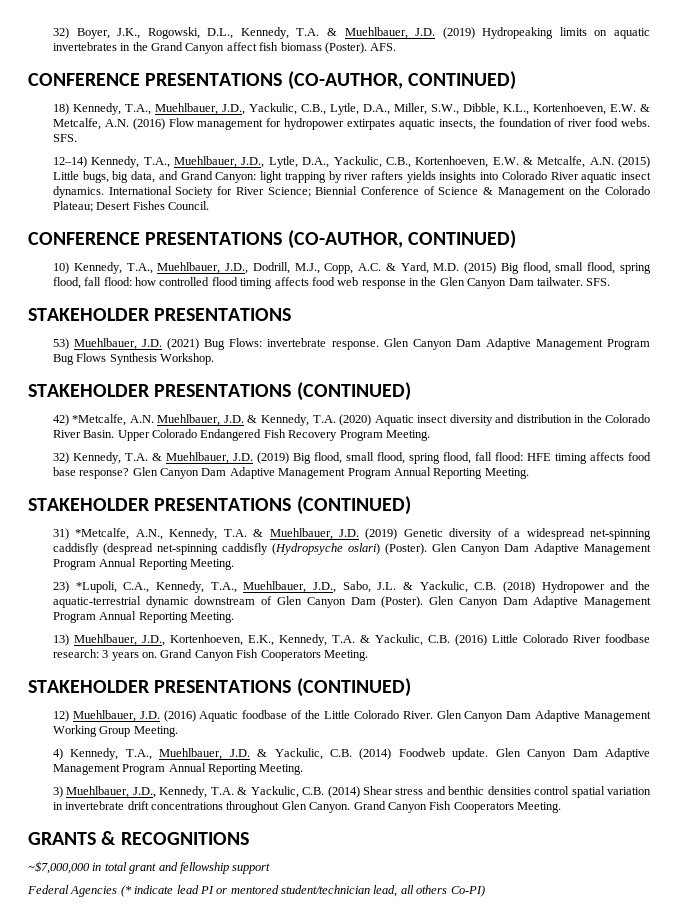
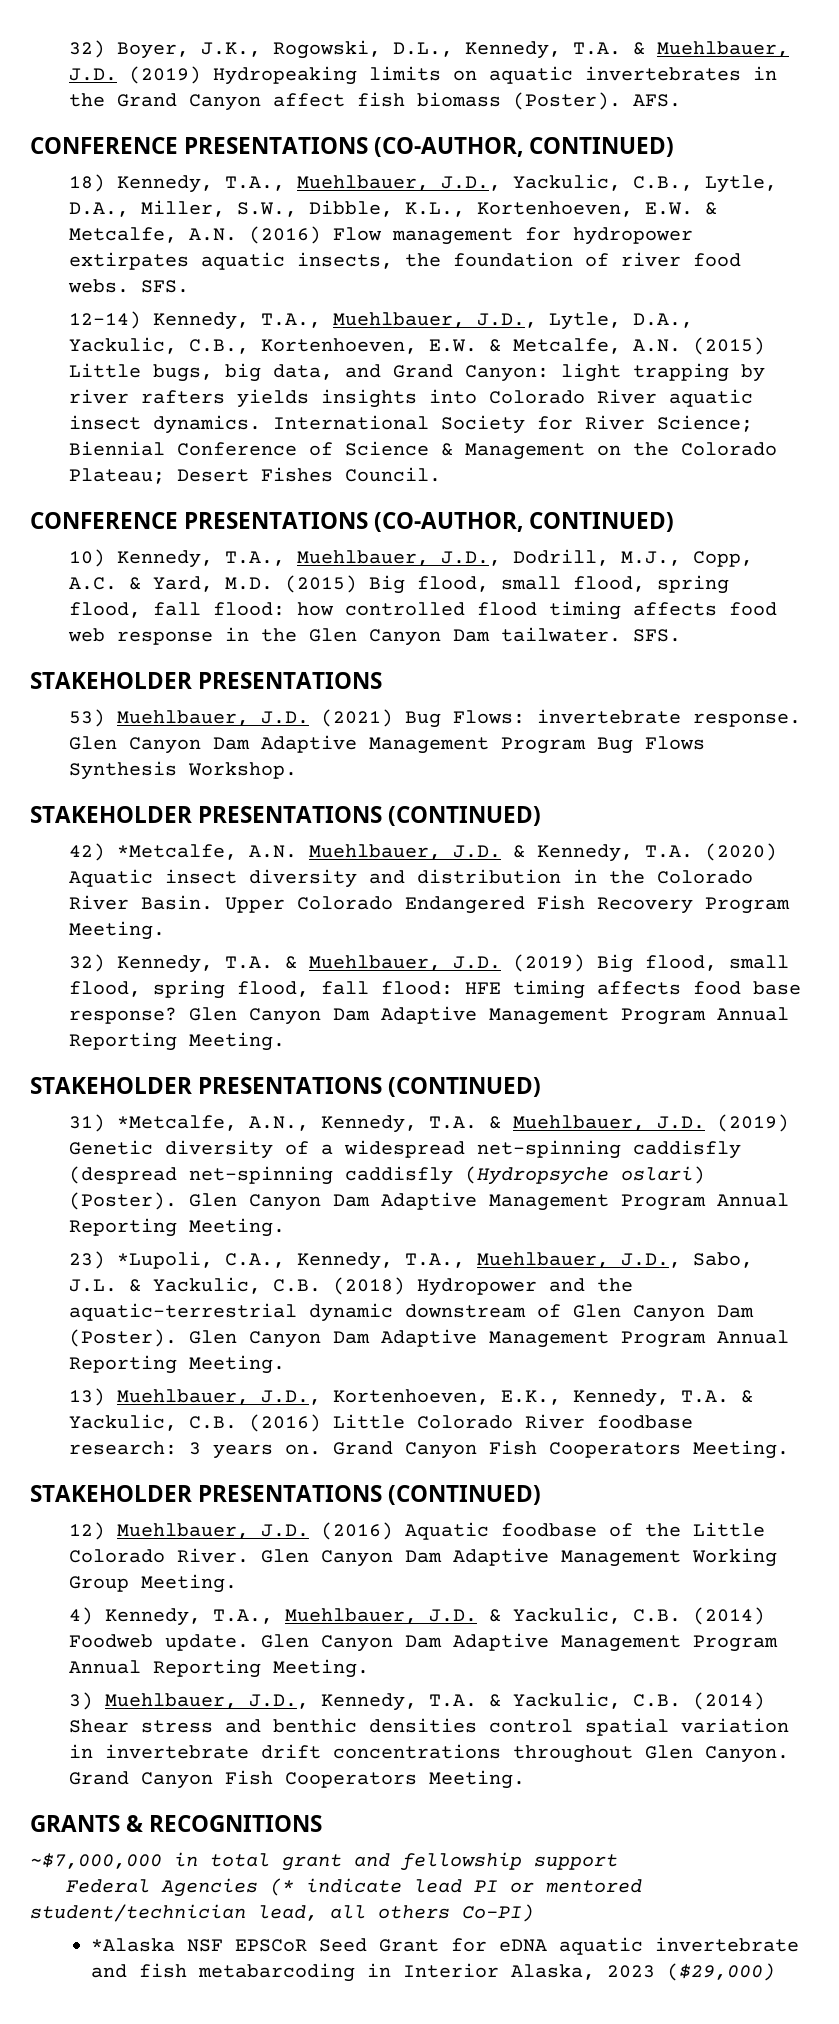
(485, 891) none -> [90,1937,799,1955] [90,1963,775,1982] // *Alaska NSF EPSCoR Seed Grant for eDNA aquatic invertebrate and fish metabarcoding in Interior Alaska, 2023 ($29,000)

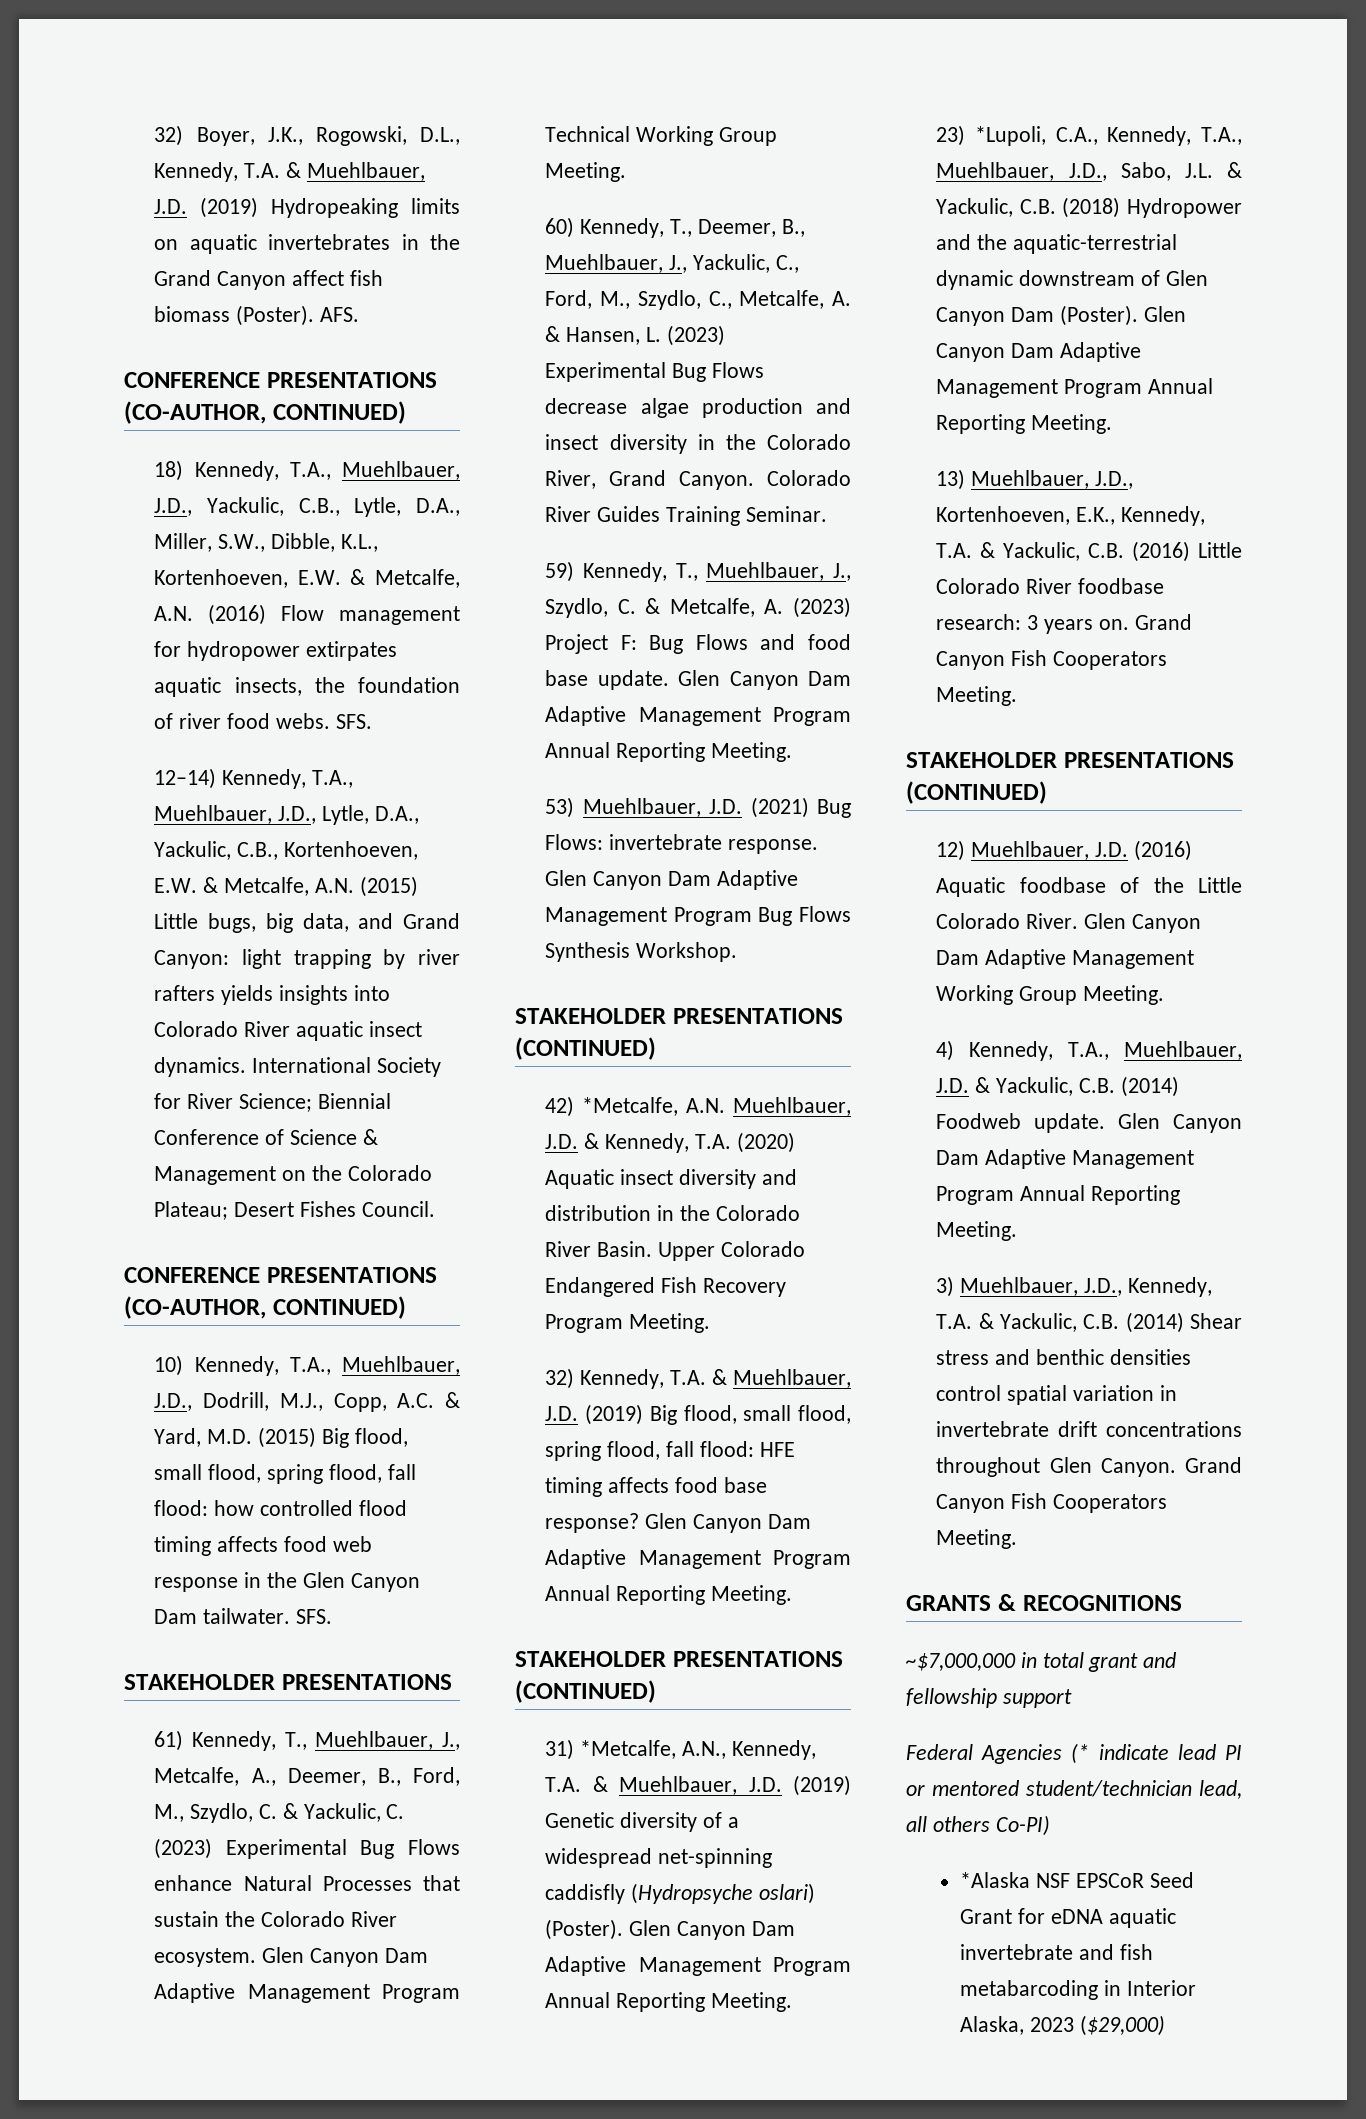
(383, 680) none -> [154,1730,460,1751] [154,1767,460,1786] [154,1803,405,1823] [154,1838,460,1859] [154,1875,460,1891] [154,1911,397,1927] [154,1947,428,1967] [154,1983,460,2003] [545,126,778,146] [545,162,627,182] [545,217,805,238] [545,254,799,273] [545,290,851,310] [545,325,725,346] [545,362,765,382] [545,398,851,418] [545,434,851,454] [545,470,851,490] [545,506,827,526] [545,561,851,582] [545,597,851,618] [545,634,851,654] [545,670,851,690] [545,706,851,726] [545,742,793,762] // 61) Kennedy, T., Muehlbauer, J., Metcalfe, A., Deemer, B., Ford, M., Szydlo, C. & Yackulic, C. (2023) Experimental Bug Flows enhance Natural Processes that sustain the Colorado River ecosystem. Glen Canyon Dam Adaptive Management Program Technical Working Group Meeting. // 60) Kennedy, T., Deemer, B., Muehlbauer, J., Yackulic, C., Ford, M., Szydlo, C., Metcalfe, A. & Hansen, L. (2023) Experimental Bug Flows decrease algae production and insect diversity in the Colorado River, Grand Canyon. Colorado River Guides Training Seminar. // 59) Kennedy, T., Muehlbauer, J., Szydlo, C. & Metcalfe, A. (2023) Project F: Bug Flows and food base update. Glen Canyon Dam Adaptive Management Program Annual Reporting Meeting.
[68,1166,453,1185] (despread net-spinning caddisfly -> (626, 1894) none

